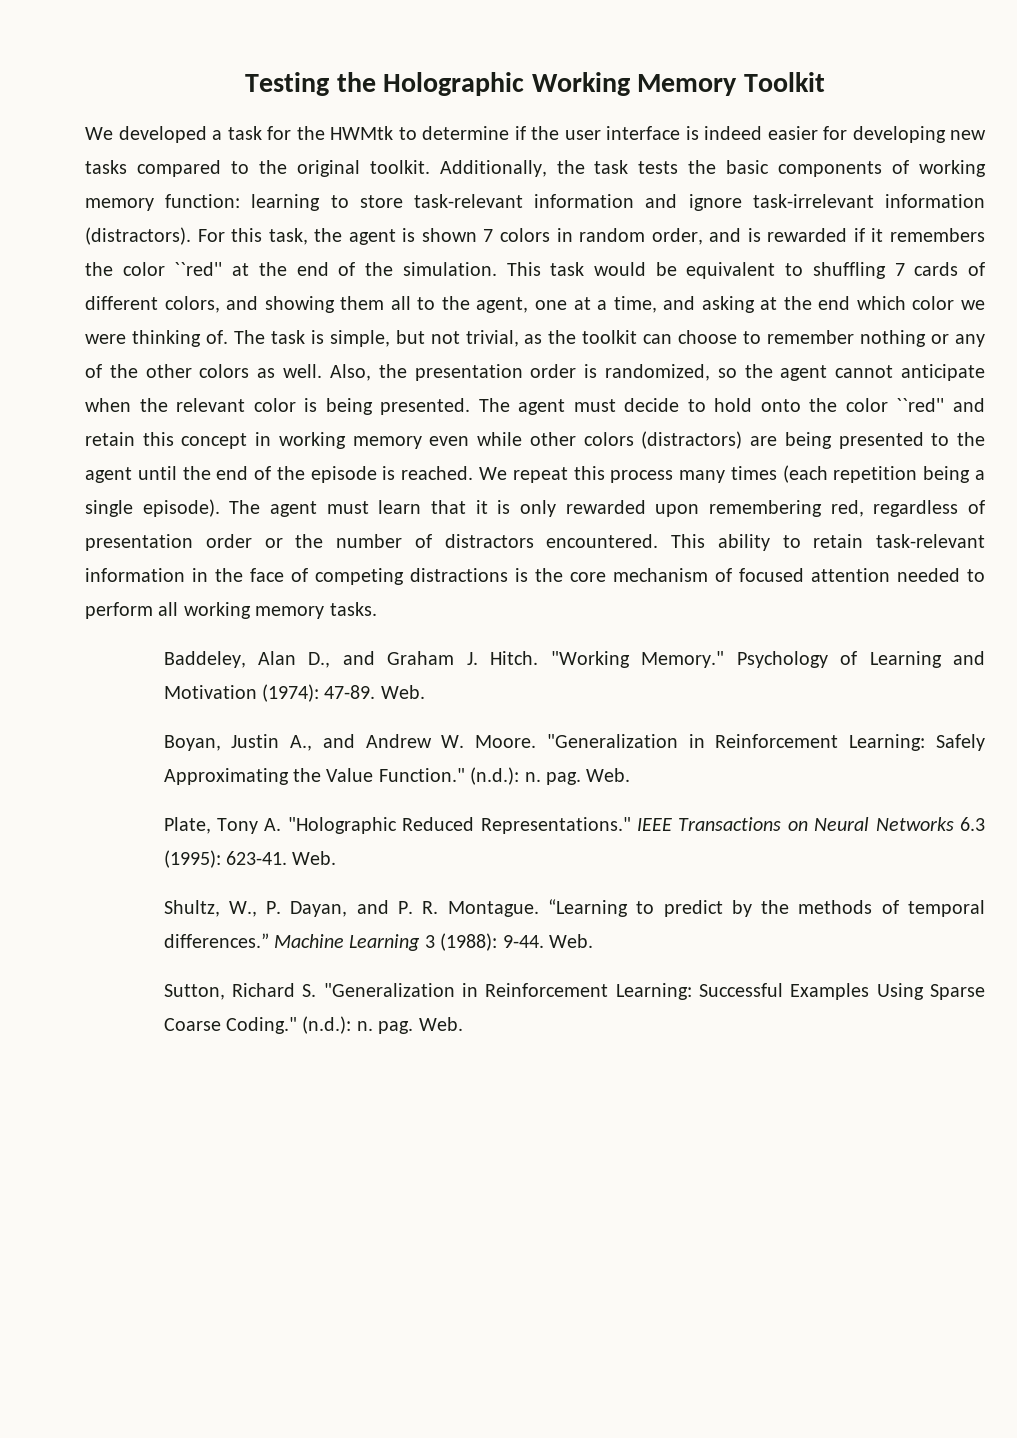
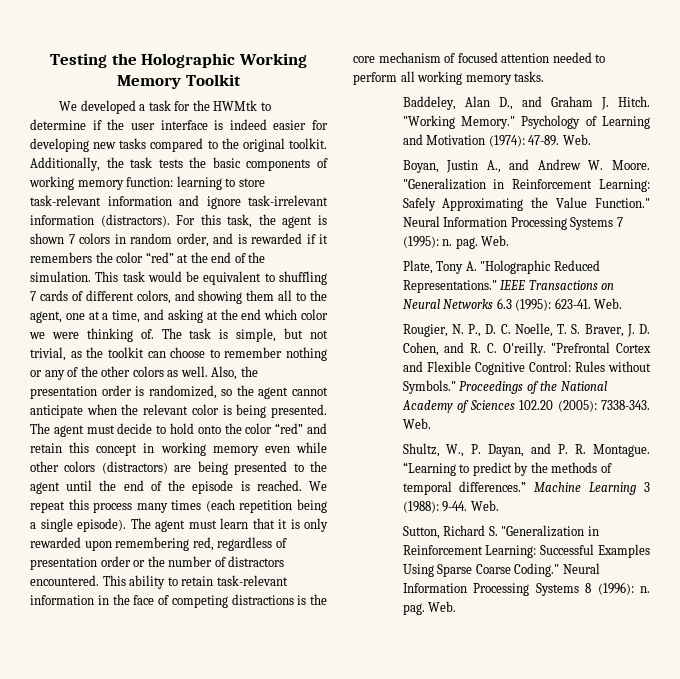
[174,262,223,276] ``red'' -> [145,252,174,263] “red”
[896,398,945,412] ``red'' -> [275,423,304,434] “red”
[470,767,520,785] (n.d.): -> [402,216,623,230] [402,236,439,248] Neural Information Processing Systems 7 (1995):
(337, 858) none -> [402,323,650,337] [402,342,651,356] [402,361,651,375] [402,380,607,394] [401,400,650,413] [402,418,431,429] // Rougier, N. P., D. C. Noelle, T. S. Braver, J. D. Cohen, and R. C. O'reilly. "Prefrontal Cortex and Flexible Cognitive Control: Rules without Symbols." Proceedings of the National Academy of Sciences 102.20 (2005): 7338-343. Web.
[302,1016,352,1034] (n.d.): -> [562,563,600,574] [402,582,634,596] Neural Information Processing Systems 8 (1996):

